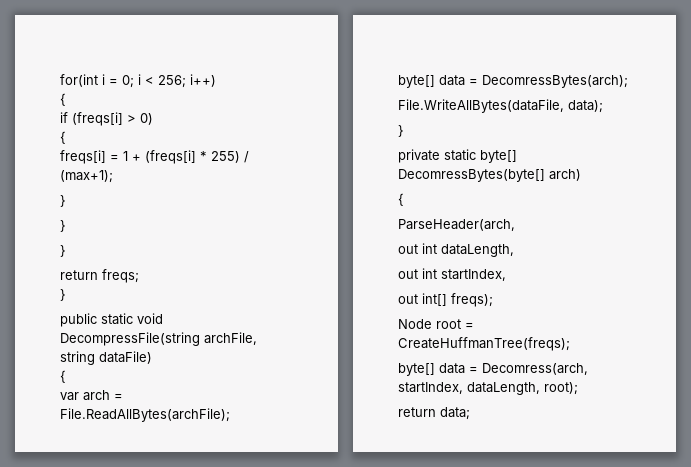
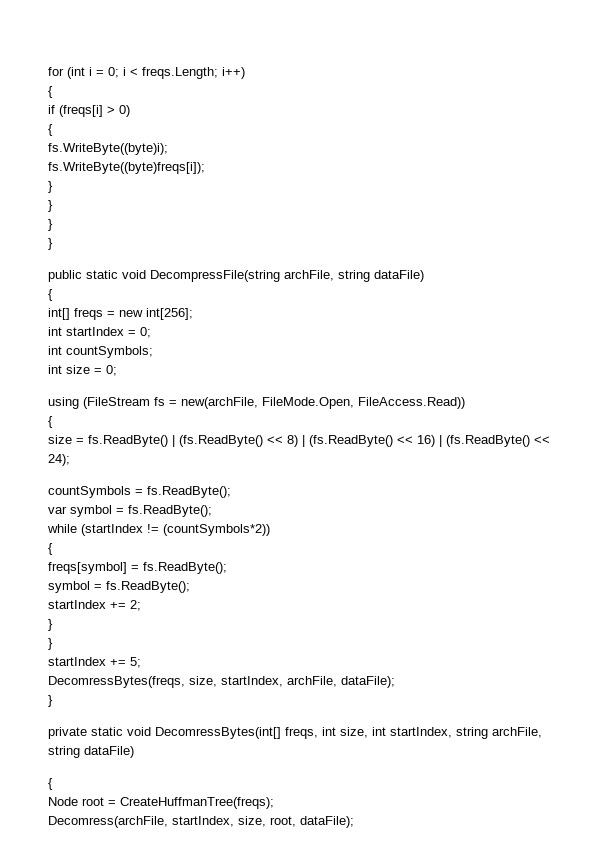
[60,74,98,87] for(int -> [48,67,85,79] for (int
[158,75,186,88] 256; -> [142,67,218,79] freqs.Length;
[60,150,249,164] [60,170,113,183] [60,195,66,207] [60,220,66,232] [60,245,66,257] [60,269,139,283] freqs[i] = 1 + (freqs[i] * 255) / (max+1); // } // } // } // return freqs; -> [48,143,168,155] [48,162,205,174] [48,181,53,193] [48,200,53,212] [48,219,53,231] fs.WriteByte((byte)i); // fs.WriteByte((byte)freqs[i]); // } // } // }
[60,390,123,401] [60,408,230,422] [398,75,628,88] [398,99,603,113] [398,125,404,137] [398,149,517,163] [398,169,581,182] [398,193,404,206] [398,219,515,231] [398,243,514,257] [398,268,506,281] [398,293,493,307] [398,319,474,329] [398,337,570,351] [398,363,588,376] [398,382,578,395] [398,407,470,420] var arch = File.ReadAllBytes(archFile); // byte[] data = DecomressBytes(arch); // File.WriteAllBytes(dataFile, data); // } // private static byte[] DecomressBytes(byte[] arch) // { // ParseHeader(arch, // out int dataLength, // out int startIndex, // out int[] freqs); // Node root = CreateHuffmanTree(freqs); // byte[] data = Decomress(arch, startIndex, dataLength, root); // return data; -> [48,308,193,320] [48,327,151,338] [48,346,153,358] [48,365,117,376] [48,397,465,409] [48,416,53,428] [48,435,550,447] [48,454,70,466] [48,486,231,498] [48,505,212,517] [47,524,270,536] [48,543,53,555] [48,562,227,574] [48,581,190,593] [48,600,141,611] [48,619,53,631] [48,638,53,650] [48,657,141,668] [48,676,395,688] [48,695,53,707] [48,727,542,739] [48,746,134,758] [48,778,53,790] [48,797,274,809] [48,816,354,828] int[] freqs = new int[256]; // int startIndex = 0; // int countSymbols; // int size = 0; // using (FileStream fs = new(archFile, FileMode.Open, FileAccess.Read)) // { // size = fs.ReadByte() | (fs.ReadByte() << 8) | (fs.ReadByte() << 16) | (fs.ReadByte() << 24); // countSymbols = fs.ReadByte(); // var symbol = fs.ReadByte(); // while (startIndex != (countSymbols*2)) // { // freqs[symbol] = fs.ReadByte(); // symbol = fs.ReadByte(); // startIndex += 2; // } // } // startIndex += 5; // DecomressBytes(freqs, size, startIndex, archFile, dataFile); // } // private static void DecomressBytes(int[] freqs, int size, int startIndex, string archFile, string dataFile) // { // Node root = CreateHuffmanTree(freqs); // Decomress(archFile, startIndex, size, root, dataFile);

